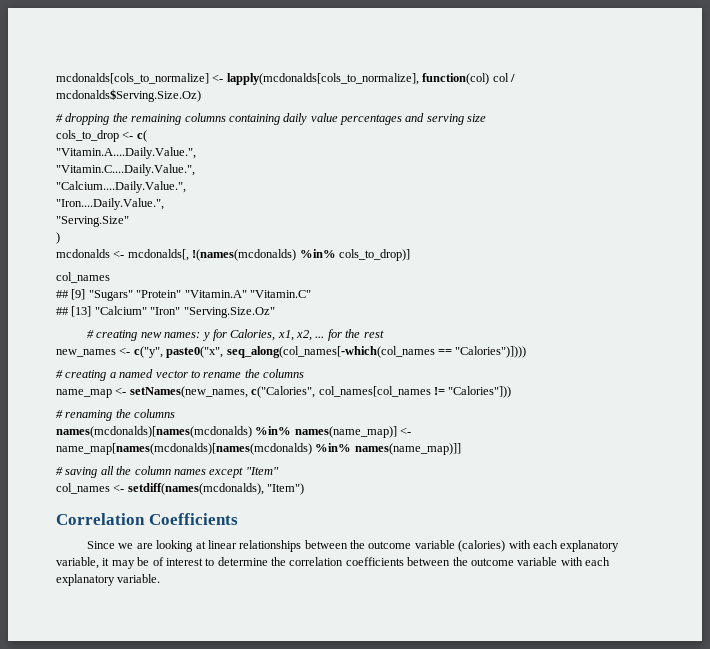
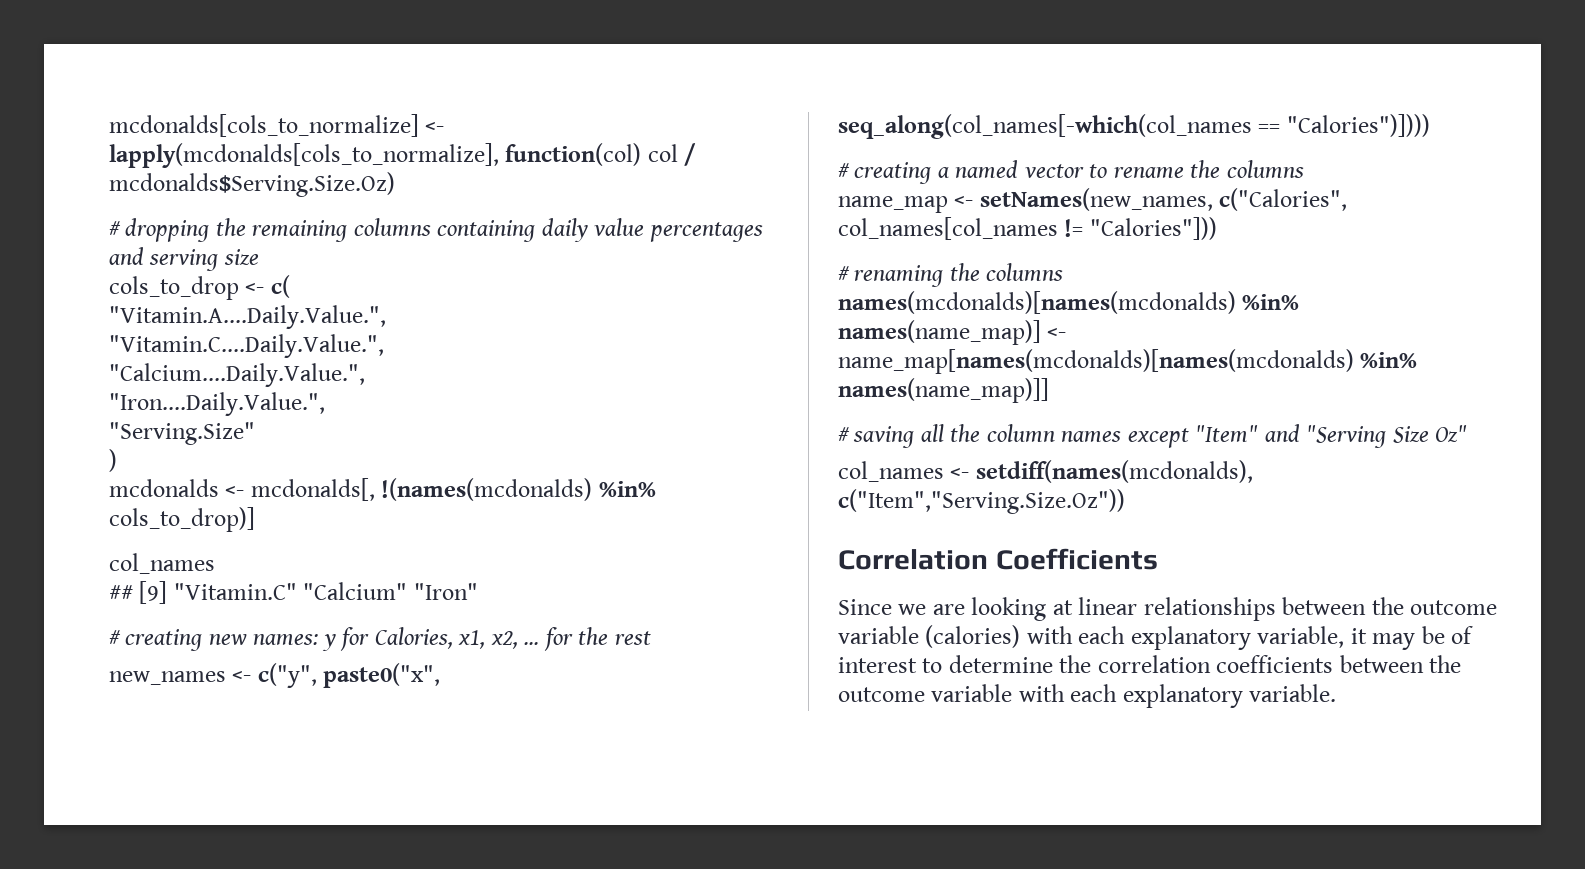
[88,290,247,301] "Sugars" "Protein" "Vitamin.A" -> (168, 592) none
[56,306,92,317] // ## [13] -> (297, 591) none
[183,307,275,318] "Serving.Size.Oz" -> (478, 591) none
(279, 471) none -> [1264,424,1468,448] and "Serving Size Oz"
[267,483,305,495] "Item") -> [838,489,1125,514] c("Item","Serving.Size.Oz"))

